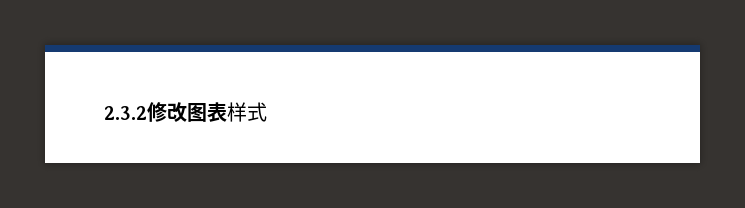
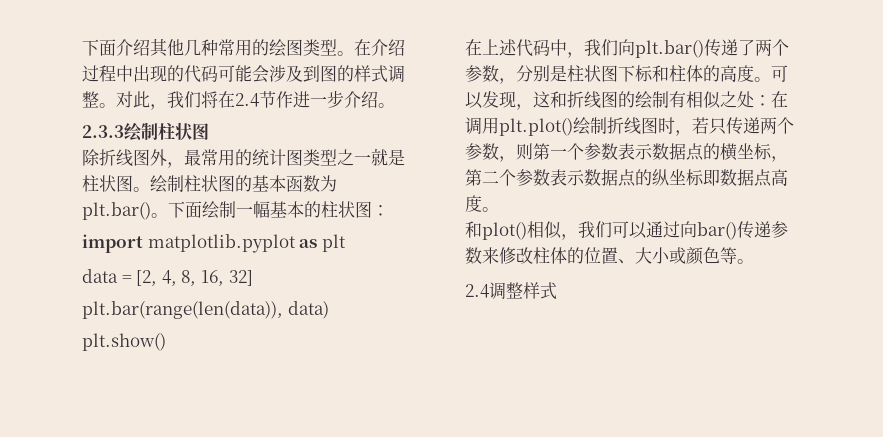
[104,102,227,122] 2.3.2修改图表 -> [82,38,405,57] [82,65,405,83] [82,90,395,110] [82,122,209,142] [82,148,405,168] [82,175,337,193] [82,201,389,220] [82,234,346,253] [82,269,253,286] [82,301,329,319] [82,333,166,351] [465,39,789,58] [465,65,788,84] [465,91,788,110] [465,117,794,136] [465,143,788,162] [465,169,788,187] [465,195,499,212] [465,221,788,240] [465,247,754,265] [465,282,523,300] 下面介绍其他几种常用的绘图类型。在介绍过程中出现的代码可能会涉及到图的样式调整。对此，我们将在2.4节作进一步介绍。 // 2.3.3绘制柱状图 // 除折线图外，最常用的统计图类型之一就是柱状图。绘制柱状图的基本函数为plt.bar()。下面绘制一幅基本的柱状图： // import matplotlib.pyplot as plt // data = [2, 4, 8, 16, 32] // plt.bar(range(len(data)), data) // plt.show() // 在上述代码中，我们向plt.bar()传递了两个参数，分别是柱状图下标和柱体的高度。可以发现，这和折线图的绘制有相似之处：在调用plt.plot()绘制折线图时，若只传递两个参数，则第一个参数表示数据点的横坐标，第二个参数表示数据点的纵坐标即数据点高度。 // 和plot()相似，我们可以通过向bar()传递参数来修改柱体的位置、大小或颜色等。 // 2.4调整

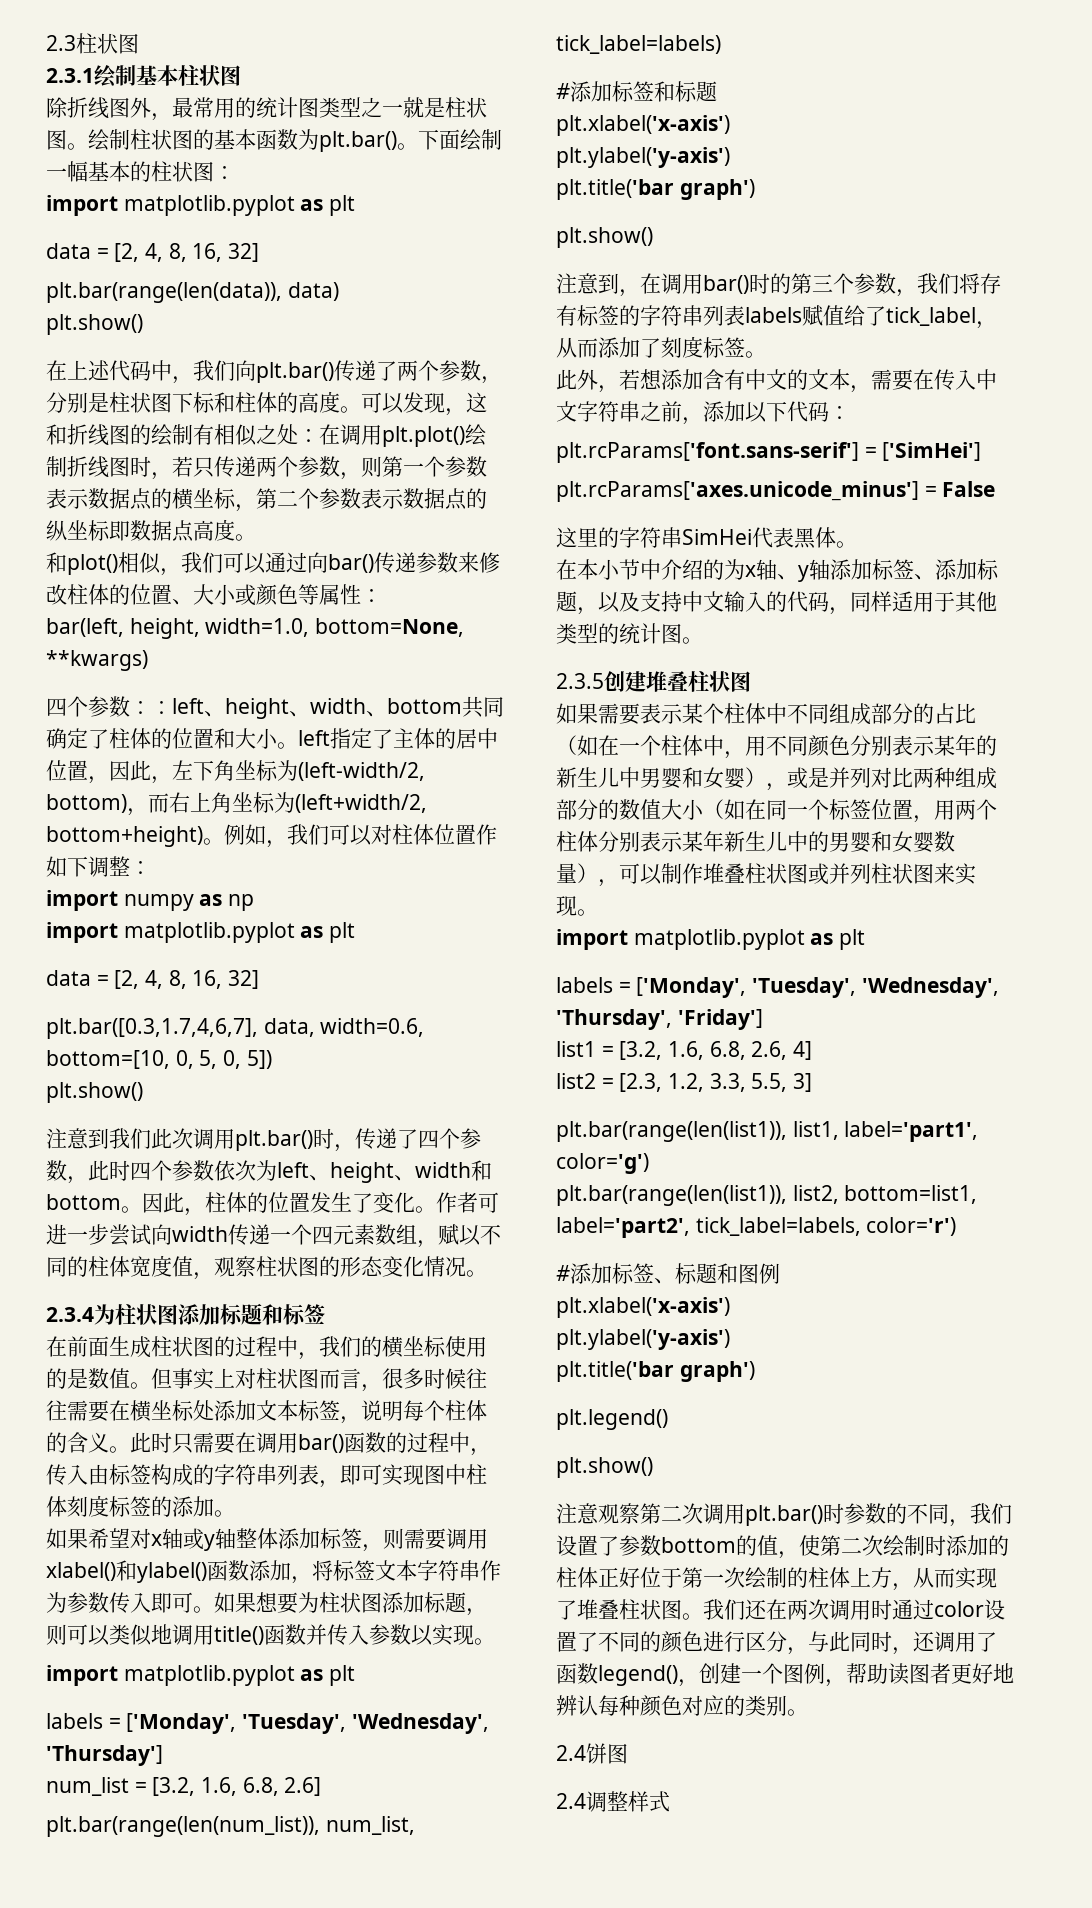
[82,38,405,57] [82,65,405,83] [82,90,395,110] [82,122,158,142] 下面介绍其他几种常用的绘图类型。在介绍过程中出现的代码可能会涉及到图的样式调整。对此，我们将在2.4节作进一步介绍。 // 2.3.3绘制 -> [46,33,139,54] [46,65,178,88] 2.3柱状图 // 2.3.1绘制基本
[737,259,754,264] 。 -> [319,584,382,605] [46,618,465,639] [46,650,148,671] [46,696,504,719] [46,728,498,749] [46,760,425,784] [46,792,427,816] [46,824,497,848] [46,856,151,877] [46,890,255,911] [46,922,356,943] [46,970,260,989] [46,1018,425,1039] [46,1050,272,1069] [46,1082,143,1103] [46,1128,481,1152] [46,1160,492,1184] [46,1192,499,1216] [46,1224,501,1248] [46,1255,487,1280] [46,1303,325,1325] [46,1336,487,1360] [46,1368,487,1392] [46,1400,487,1424] [46,1432,491,1456] [46,1464,487,1488] [46,1495,235,1517] [46,1528,488,1552] [46,1560,501,1584] [46,1592,487,1616] [46,1624,495,1646] [46,1665,356,1686] [46,1713,489,1734] [46,1745,163,1766] [46,1777,322,1796] [46,1816,415,1837] [556,35,721,54] [556,81,717,102] [556,115,730,136] [556,147,730,168] [556,179,755,200] [556,227,653,248] [556,273,1001,297] [556,305,997,329] [556,336,766,358] [556,369,997,393] [556,401,850,425] [556,442,982,463] [556,481,996,502] [556,527,857,549] [556,559,999,582] [556,591,997,615] [556,623,703,644] [556,671,751,692] [556,703,976,725] [556,735,997,759] [556,767,997,791] [556,799,997,823] [556,831,955,853] [556,863,976,887] [556,896,598,916] [556,929,866,950] [556,977,999,998] [556,1009,763,1030] [556,1041,813,1060] [556,1073,813,1092] [556,1121,979,1142] [556,1153,649,1174] [556,1185,978,1206] [556,1217,957,1238] [556,1263,780,1284] [556,1297,730,1318] [556,1329,730,1350] [556,1361,755,1382] [556,1409,668,1430] [556,1457,653,1478] [556,1503,1012,1527] [556,1535,1009,1559] [556,1567,997,1591] [556,1599,1005,1620] [556,1631,997,1655] [556,1663,1014,1687] [556,1695,808,1717] [556,1743,628,1764] 属性： // bar(left, height, width=1.0, bottom=None, **kwargs) // 四个参数：：left、height、width、bottom共同确定了柱体的位置和大小。left指定了主体的居中位置，因此，左下角坐标为(left-width/2, bottom)，而右上角坐标为(left+width/2, bottom+height)。例如，我们可以对柱体位置作如下调整： // import numpy as np // import matplotlib.pyplot as plt // data = [2, 4, 8, 16, 32] // plt.bar([0.3,1.7,4,6,7], data, width=0.6, bottom=[10, 0, 5, 0, 5]) // plt.show() // 注意到我们此次调用plt.bar()时，传递了四个参数，此时四个参数依次为left、height、width和bottom。因此，柱体的位置发生了变化。作者可进一步尝试向width传递一个四元素数组，赋以不同的柱体宽度值，观察柱状图的形态变化情况。 // 2.3.4为柱状图添加标题和标签 // 在前面生成柱状图的过程中，我们的横坐标使用的是数值。但事实上对柱状图而言，很多时候往往需要在横坐标处添加文本标签，说明每个柱体的含义。此时只需要在调用bar()函数的过程中，传入由标签构成的字符串列表，即可实现图中柱体刻度标签的添加。 // 如果希望对x轴或y轴整体添加标签，则需要调用xlabel()和ylabel()函数添加，将标签文本字符串作为参数传入即可。如果想要为柱状图添加标题，则可以类似地调用title()函数并传入参数以实现。 // import matplotlib.pyplot as plt // labels = ['Monday', 'Tuesday', 'Wednesday', 'Thursday'] // num_list = [3.2, 1.6, 6.8, 2.6] // plt.bar(range(len(num_list)), num_list, tick_label=labels) // #添加标签和标题 // plt.xlabel('x-axis') // plt.ylabel('y-axis') // plt.title('bar graph') // plt.show() // 注意到，在调用bar()时的第三个参数，我们将存有标签的字符串列表labels赋值给了tick_label，从而添加了刻度标签。 // 此外，若想添加含有中文的文本，需要在传入中文字符串之前，添加以下代码： // plt.rcParams['font.sans-serif'] = ['SimHei'] // plt.rcParams['axes.unicode_minus'] = False // 这里的字符串SimHei代表黑体。 // 在本小节中介绍的为x轴、y轴添加标签、添加标题，以及支持中文输入的代码，同样适用于其他类型的统计图。 // 2.3.5创建堆叠柱状图 // 如果需要表示某个柱体中不同组成部分的占比（如在一个柱体中，用不同颜色分别表示某年的新生儿中男婴和女婴），或是并列对比两种组成部分的数值大小（如在同一个标签位置，用两个柱体分别表示某年新生儿中的男婴和女婴数量），可以制作堆叠柱状图或并列柱状图来实现。 // import matplotlib.pyplot as plt // labels = ['Monday', 'Tuesday', 'Wednesday', 'Thursday', 'Friday'] // list1 = [3.2, 1.6, 6.8, 2.6, 4] // list2 = [2.3, 1.2, 3.3, 5.5, 3] // plt.bar(range(len(list1)), list1, label='part1', color='g') // plt.bar(range(len(list1)), list2, bottom=list1, label='part2', tick_label=labels, color='r') // #添加标签、标题和图例 // plt.xlabel('x-axis') // plt.ylabel('y-axis') // plt.title('bar graph') // plt.legend() // plt.show() // 注意观察第二次调用plt.bar()时参数的不同，我们设置了参数bottom的值，使第二次绘制时添加的柱体正好位于第一次绘制的柱体上方，从而实现了堆叠柱状图。我们还在两次调用时通过color设置了不同的颜色进行区分，与此同时，还调用了函数legend()，创建一个图例，帮助读图者更好地辨认每种颜色对应的类别。 // 2.4饼图

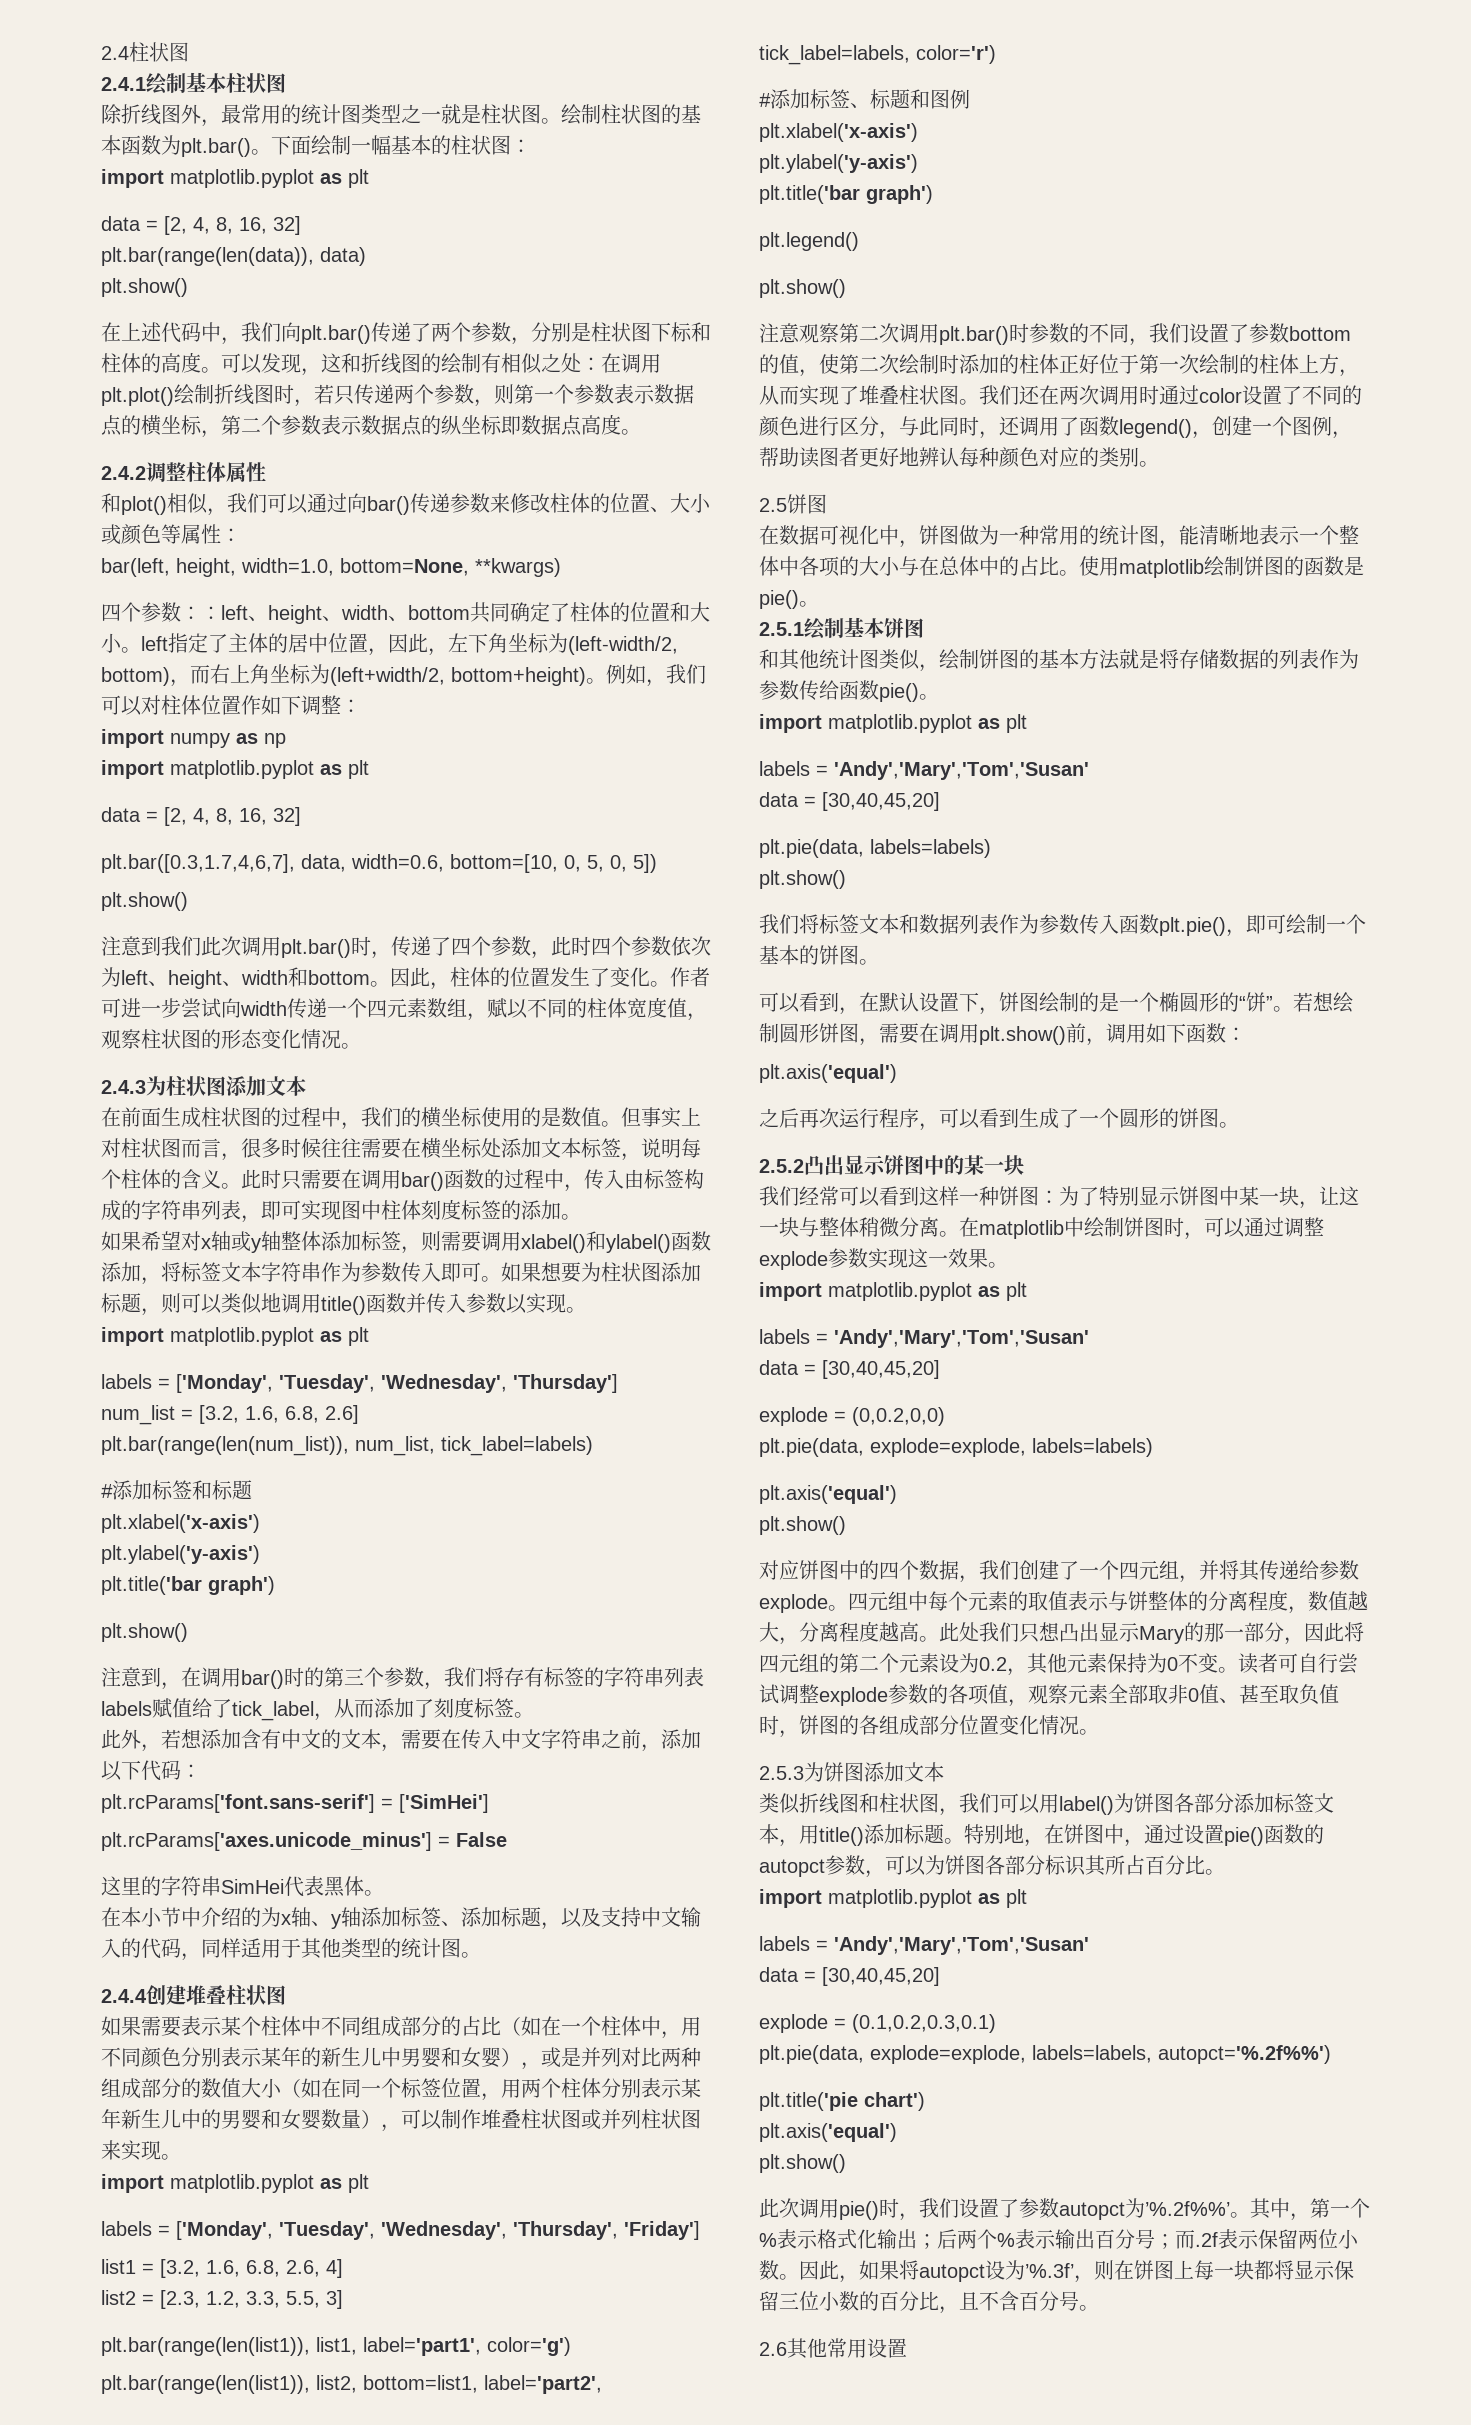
[46,33,139,54] [46,68,94,83] 2.3柱状图 // 2.3.1 -> [101,42,189,62] [101,77,146,91] 2.4柱状图 // 2.4.1
(256, 537) none -> [101,462,266,482] // 2.4.2调整柱体属性
[46,1303,325,1325] 2.3.4为柱状图添加标题和标签 -> [101,1076,306,1096] 2.4.3为柱状图添加文本
[556,673,604,689] 2.3.5 -> [101,1989,147,2003] 2.4.4
[556,1743,628,1764] [556,1791,670,1812] 2.4饼图 // 2.4调整样式 -> [759,494,827,514] [759,525,1359,548] [759,556,1364,578] [759,590,819,609] [759,617,924,640] [759,649,1359,672] [759,680,939,702] [759,714,1027,733] [759,761,1089,780] [759,792,940,811] [759,839,991,858] [759,870,846,889] [759,914,1366,937] [759,945,879,965] [759,992,1353,1015] [759,1023,1246,1046] [759,1064,897,1083] [759,1108,1239,1131] [759,1155,1024,1175] [759,1186,1359,1209] [759,1217,1324,1240] [759,1248,1008,1270] [759,1282,1027,1301] [759,1329,1089,1348] [759,1360,940,1379] [759,1407,945,1426] [759,1438,1153,1457] [759,1485,897,1504] [759,1516,846,1535] [759,1560,1359,1583] [759,1590,1368,1614] [759,1621,1364,1645] [759,1653,1358,1676] [759,1684,1339,1707] [759,1715,1099,1738] [759,1762,944,1782] [759,1793,1334,1816] [759,1824,1324,1847] [759,1855,1225,1878] [759,1889,1027,1908] [759,1936,1089,1955] [759,1967,940,1986] [759,2014,996,2033] [759,2045,1331,2064] [759,2092,925,2111] [759,2123,897,2142] [759,2154,846,2173] [759,2198,1370,2221] [759,2229,1359,2249] [759,2260,1354,2283] [759,2291,1099,2314] [759,2338,907,2359] 2.5饼图 // 在数据可视化中，饼图做为一种常用的统计图，能清晰地表示一个整体中各项的大小与在总体中的占比。使用matplotlib绘制饼图的函数是pie()。 // 2.5.1绘制基本饼图 // 和其他统计图类似，绘制饼图的基本方法就是将存储数据的列表作为参数传给函数pie()。 // import matplotlib.pyplot as plt // labels = 'Andy','Mary','Tom','Susan' // data = [30,40,45,20] // plt.pie(data, labels=labels) // plt.show() // 我们将标签文本和数据列表作为参数传入函数plt.pie()，即可绘制一个基本的饼图。 // 可以看到，在默认设置下，饼图绘制的是一个椭圆形的“饼”。若想绘制圆形饼图，需要在调用plt.show()前，调用如下函数： // plt.axis('equal') // 之后再次运行程序，可以看到生成了一个圆形的饼图。 // 2.5.2凸出显示饼图中的某一块 // 我们经常可以看到这样一种饼图：为了特别显示饼图中某一块，让这一块与整体稍微分离。在matplotlib中绘制饼图时，可以通过调整explode参数实现这一效果。 // import matplotlib.pyplot as plt // labels = 'Andy','Mary','Tom','Susan' // data = [30,40,45,20] // explode = (0,0.2,0,0) // plt.pie(data, explode=explode, labels=labels) // plt.axis('equal') // plt.show() // 对应饼图中的四个数据，我们创建了一个四元组，并将其传递给参数explode。四元组中每个元素的取值表示与饼整体的分离程度，数值越大，分离程度越高。此处我们只想凸出显示Mary的那一部分，因此将四元组的第二个元素设为0.2，其他元素保持为0不变。读者可自行尝试调整explode参数的各项值，观察元素全部取非0值、甚至取负值时，饼图的各组成部分位置变化情况。 // 2.5.3为饼图添加文本 // 类似折线图和柱状图，我们可以用label()为饼图各部分添加标签文本，用title()添加标题。特别地，在饼图中，通过设置pie()函数的autopct参数，可以为饼图各部分标识其所占百分比。 // import matplotlib.pyplot as plt // labels = 'Andy','Mary','Tom','Susan' // data = [30,40,45,20] // explode = (0.1,0.2,0.3,0.1) // plt.pie(data, explode=explode, labels=labels, autopct='%.2f%%') // plt.title('pie chart') // plt.axis('equal') // plt.show() // 此次调用pie()时，我们设置了参数autopct为’%.2f%%’。其中，第一个%表示格式化输出；后两个%表示输出百分号；而.2f表示保留两位小数。因此，如果将autopct设为’%.3f’，则在饼图上每一块都将显示保留三位小数的百分比，且不含百分号。 // 2.6其他常用设置

